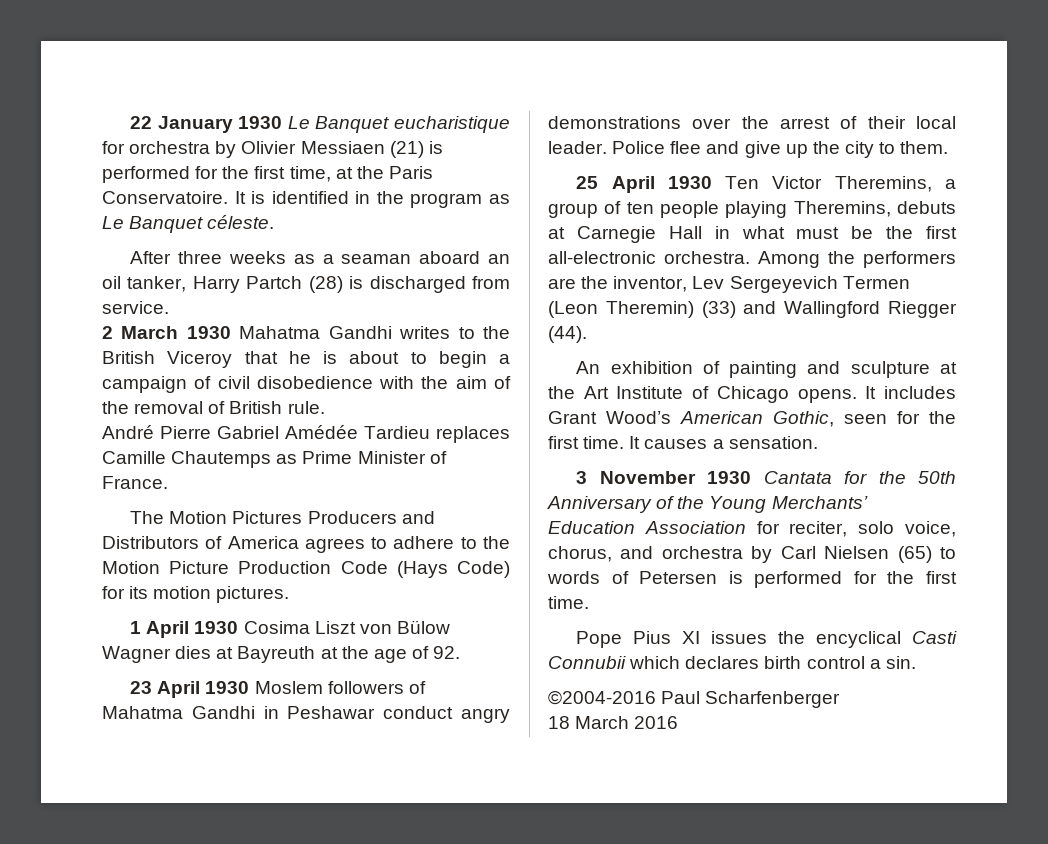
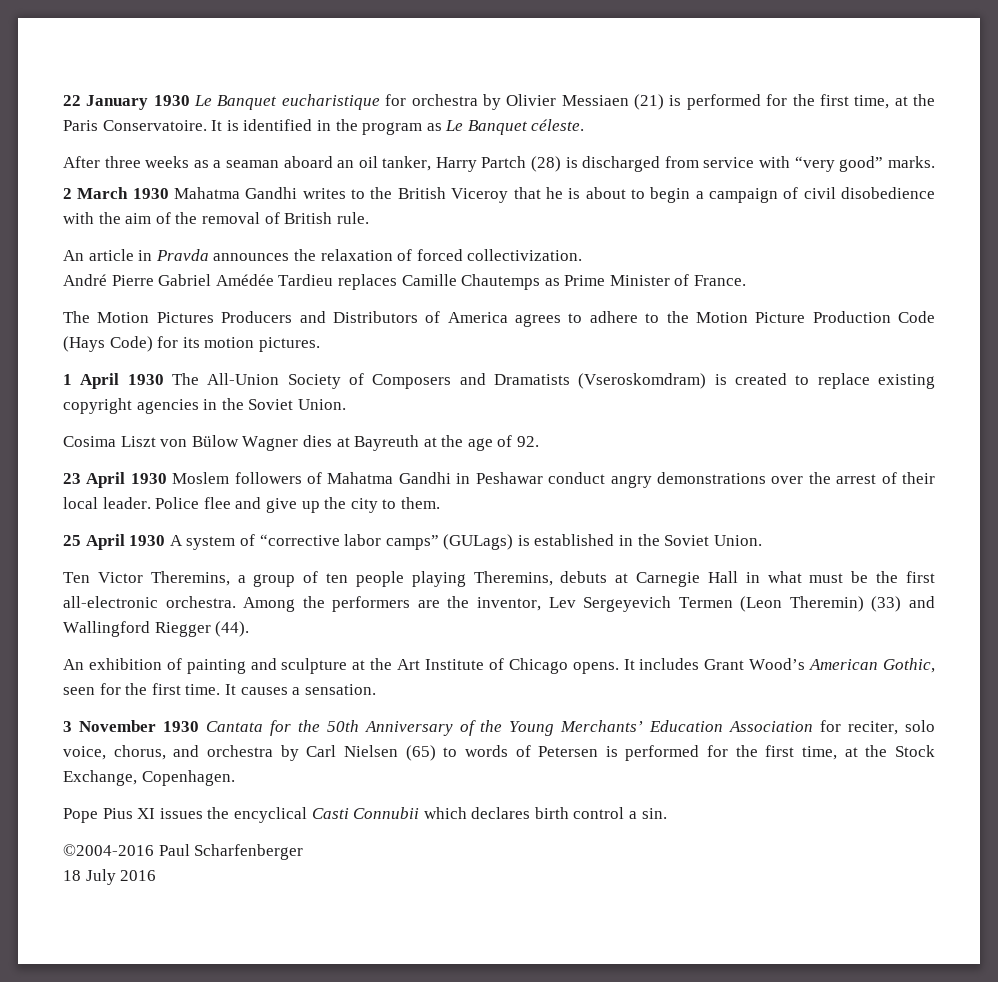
[102,301,169,314] service. -> [703,156,935,172] service with “very good” marks.
(325, 407) none -> [63,249,583,261] // An article in Pravda announces the relaxation of forced collectivization.
(239, 627) none -> [172,373,936,389] [63,398,346,414] The All-Union Society of Composers and Dramatists (Vseroskomdram) is created to replace existing copyright agencies in the Soviet Union. //
(712, 182) none -> [169,534,762,550] A system of “corrective labor camps” (GULags) is established in the Soviet Union. //
[548,596,589,609] time. -> [802,745,935,760] [63,770,235,786] time, at the Stock Exchange, Copenhagen.
[575,716,630,729] March -> [85,869,116,885] July

